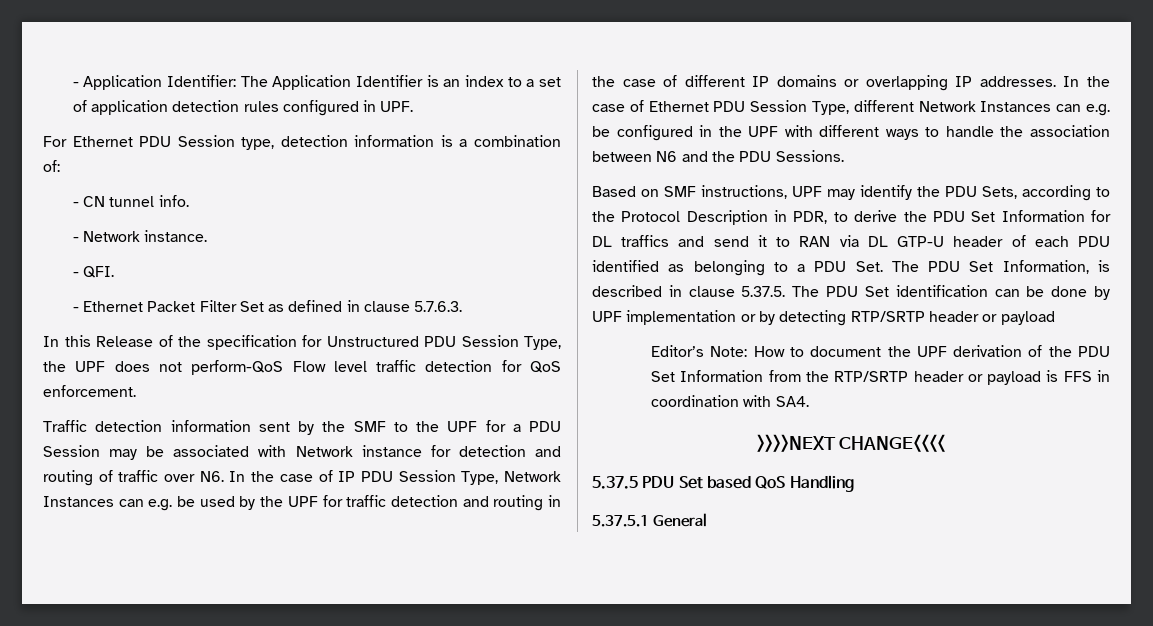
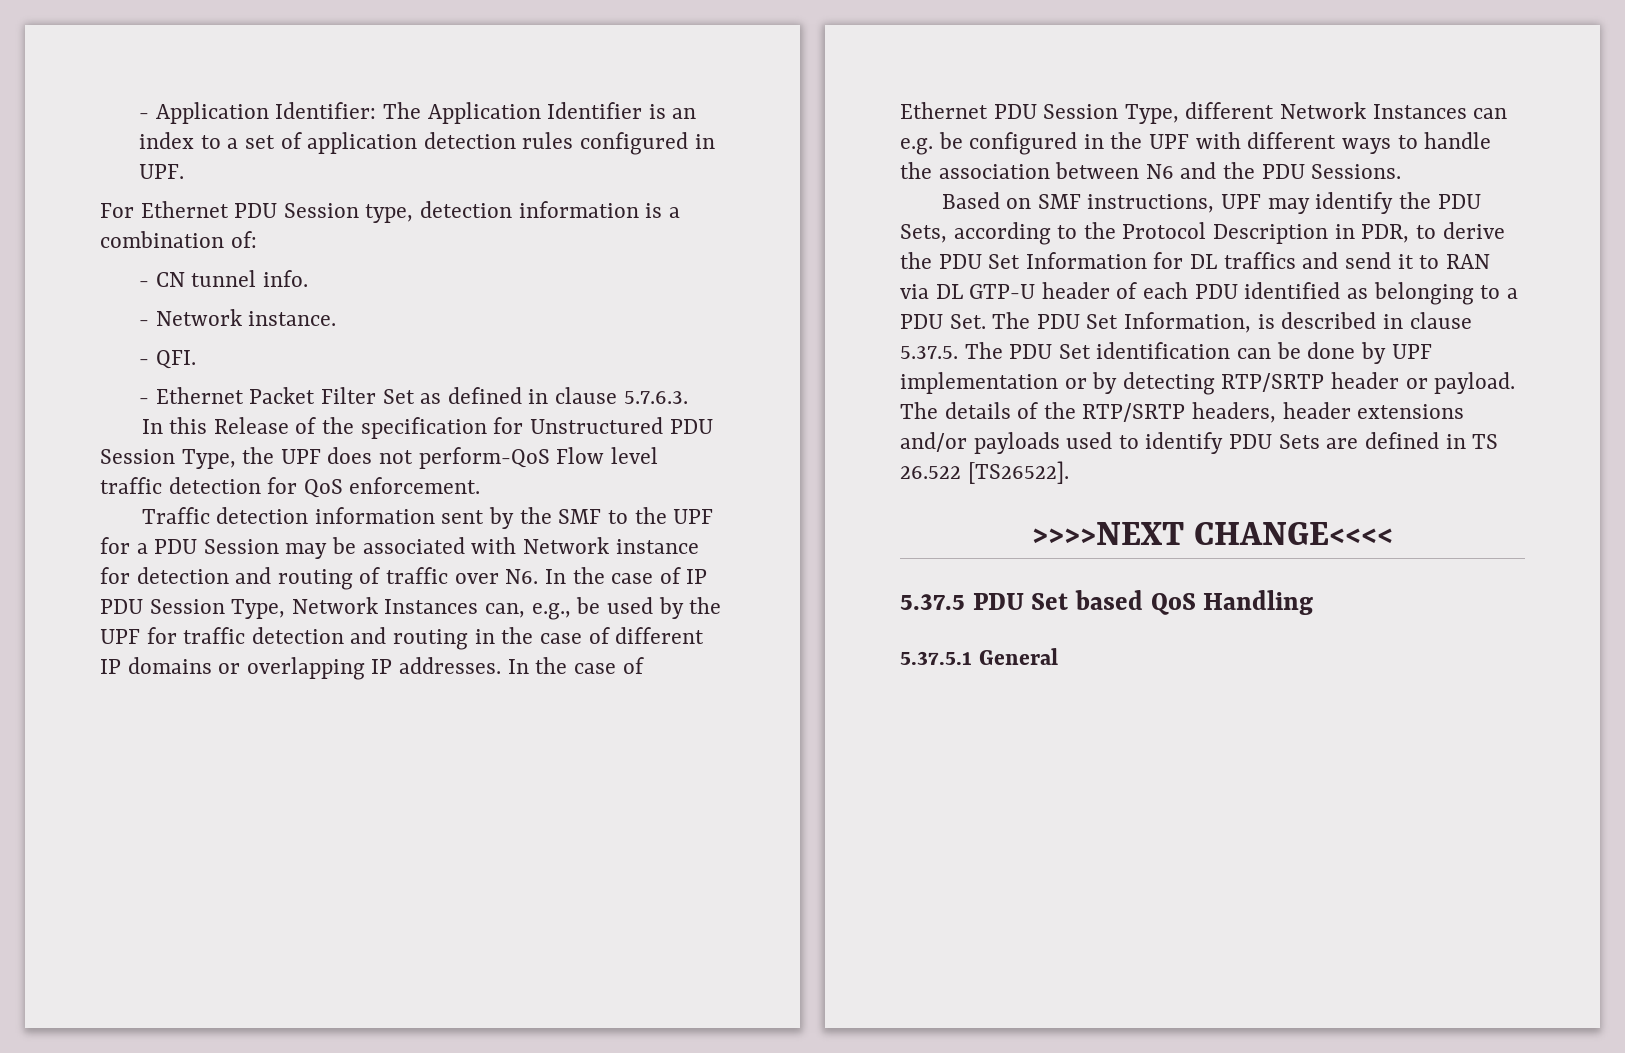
[118,499,173,511] can e.g. -> [485,603,571,620] can, e.g.,
[1000,311,1055,325] [651,345,1110,357] [651,370,1110,385] [651,395,809,407] payload // Editor’s Note: How to document the UPF derivation of the PDU Set Information from the RTP/SRTP header or payload is FFS in coordination with SA4. -> [1434,372,1516,394] [900,402,1465,423] [900,432,1499,454] [900,461,1069,484] payload. The details of the RTP/SRTP headers, header extensions and/or payloads used to identify PDU Sets are defined in TS 26.522 [TS26522].

